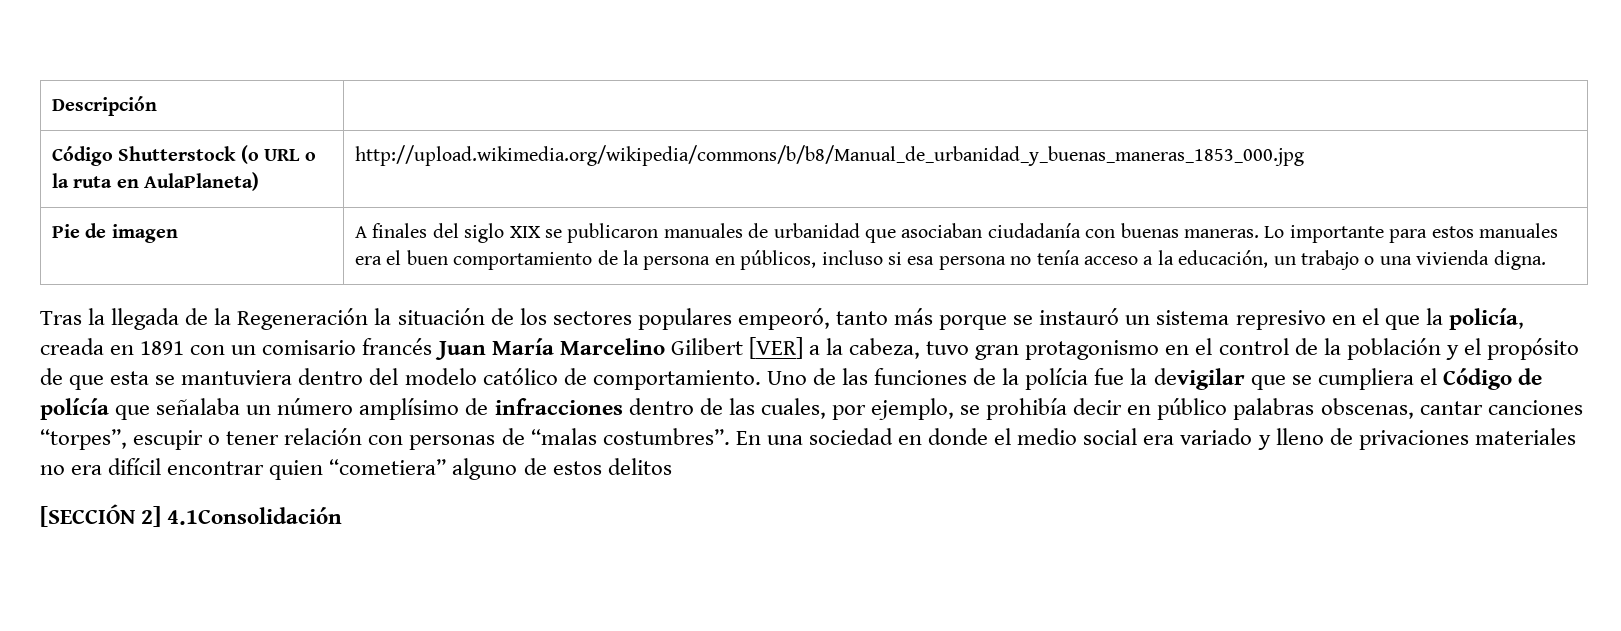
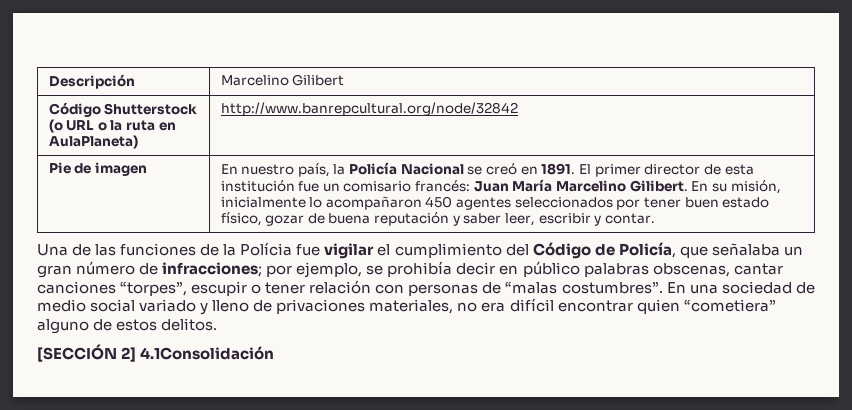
(157, 106) none -> [220,74,345,86] Marcelino Gilibert
[354,145,1304,166] http://upload.wikimedia.org/wikipedia/commons/b/b8/Manual_de_urbanidad_y_buenas_maneras_1853_000.jpg -> [220,102,518,116] http://www.banrepcultural.org/node/32842
[354,223,1558,243] [354,250,1546,270] [40,308,1524,330] [40,338,226,355] A finales del siglo XIX se publicaron manuales de urbanidad que asociaban ciudadanía con buenas maneras. Lo importante para estos manuales era el buen comportamiento de la persona en públicos, incluso si esa persona no tenía acceso a la educación, un trabajo o una vivienda digna. // Tras la llegada de la Regeneración la situación de los sectores populares empeoró, tanto más porque se instauró un sistema represivo en el que la policía, creada en 1891 con -> [220,162,754,177] [220,180,320,192] En nuestro país, la Policía Nacional se creó en 1891. El primer director de esta institución fue
[362,338,433,355] francés -> [415,180,471,192] francés:
[670,337,1579,360] [40,368,807,390] Gilibert [VER] a la cabeza, tuvo gran protagonismo en el control de la población y el propósito de que esta se mantuviera dentro del modelo católico de comportamiento. Uno -> [629,180,781,194] [220,196,770,210] [220,212,655,226] [37,244,68,256] Gilibert. En su misión, inicialmente lo acompañaron 450 agentes seleccionados por tener buen estado físico, gozar de buena reputación y saber leer, escribir y contar. // Una
[1025,368,1437,390] polícia fue la devigilar que se cumpliera el -> [240,242,529,259] Polícia fue vigilar el cumplimiento del
[40,398,109,420] polícía -> [618,242,676,258] Policía,
[277,398,826,420] número amplísimo de infracciones dentro de las cuales, -> [37,261,263,278] gran número de infracciones;
[897,428,1012,445] en donde el -> [795,282,815,294] de
[1143,435,1175,445] era -> (136, 305) none
[1474,428,1576,445] materiales -> [369,299,454,314] materiales,
[607,458,672,475] delitos -> [161,318,218,331] delitos.

